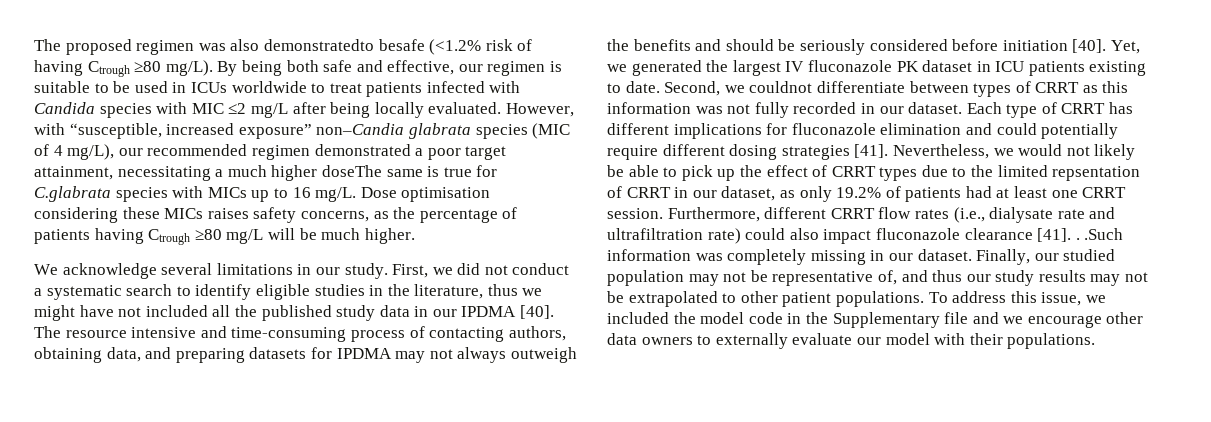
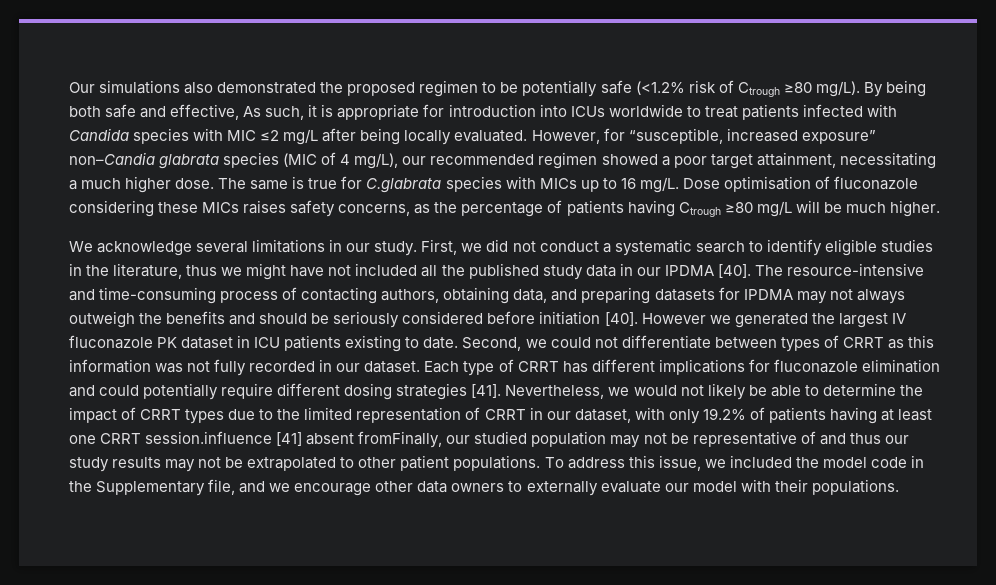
[34,39,425,55] The proposed regimen was also demonstratedto besafe -> [69,80,632,97] Our simulations also demonstrated the proposed regimen to be potentially safe
[34,60,83,76] having -> (734, 86) none
[458,61,563,76] [34,81,187,93] our regimen is suitable to be used in -> [243,104,567,120] As such, it is appropriate for introduction into
[34,123,65,135] with -> [603,128,625,141] for
[314,144,411,156] demonstrated -> [601,154,658,165] showed
[321,165,382,177] doseThe -> [175,178,247,189] dose. The
(491, 194) none -> [814,176,918,190] of fluconazole
[65,327,197,338] resource intensive -> [786,263,924,276] resource-intensive
[1110,40,1140,54] Yet, -> [641,313,706,324] However
[749,81,813,93] couldnot -> [550,337,618,348] could not
[681,165,808,181] pick up the effect -> [822,383,923,396] [69,407,117,423] determine the impact
[1052,166,1141,181] repsentation -> [356,407,462,423] representation
[779,190,795,198] as -> [634,407,665,420] with
[965,186,992,198] had -> [829,407,877,424] having
[607,207,1116,223] [607,228,1124,244] [607,249,1031,265] session. Furthermore, different CRRT flow rates (i.e., dialysate rate and ultrafiltration rate) could also impact fluconazole clearance [41]. . .Such information was completely missing in our dataset. Finally, -> [145,431,443,448] session.influence [41] absent fromFinally,
[877,270,897,285] of, -> [800,431,816,444] of
[944,312,969,324] file -> [208,479,236,495] file,

